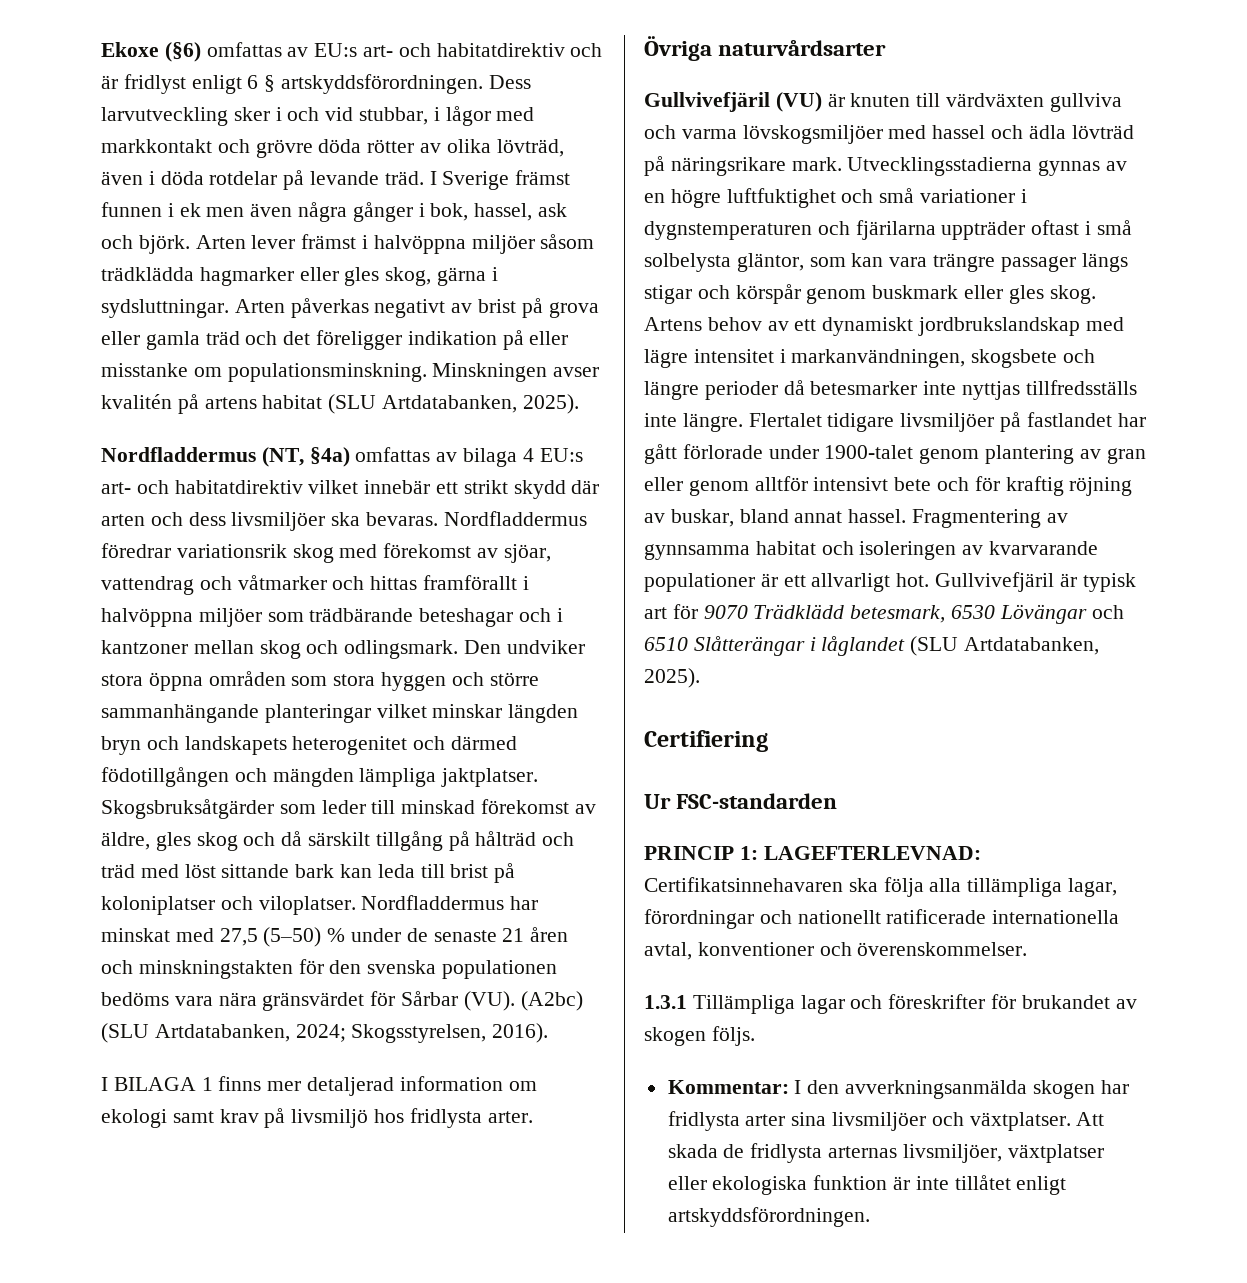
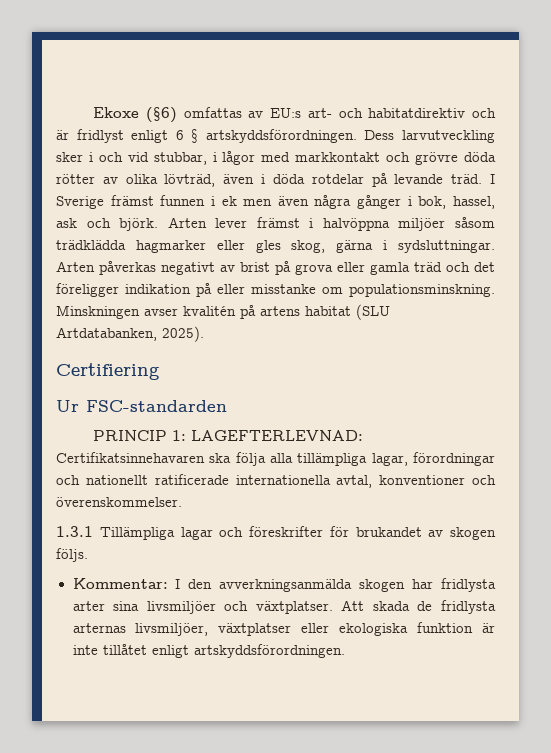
[101,447,583,467] [101,480,600,499] [101,511,587,531] [101,543,551,563] [101,575,529,595] [101,608,563,627] [101,640,585,659] [101,671,539,691] [101,704,579,723] [101,736,518,755] [101,767,539,787] [101,799,596,819] [101,831,575,851] [101,863,516,883] [101,895,539,915] [101,927,569,947] [101,959,558,979] [101,991,583,1011] [101,1023,549,1043] [101,1076,537,1096] [101,1108,533,1128] [644,36,887,61] [644,92,1122,112] [644,125,1134,144] [644,156,1128,176] [644,188,1027,208] [644,220,1132,240] [644,253,1128,272] [644,284,1096,304] [644,317,1124,336] [644,349,1096,368] [644,380,1137,400] [644,412,1146,432] [644,444,1146,464] [644,476,1133,496] [644,509,1068,528] [644,541,1099,560] [644,572,1136,592] [644,604,1124,624] [644,636,1100,656] [644,668,700,688] // Nordfladdermus (NT, §4a) omfattas av bilaga 4 EU:s art- och habitatdirektiv vilket innebär ett strikt skydd där arten och dess livsmiljöer ska bevaras. Nordfladdermus föredrar variationsrik skog med förekomst av sjöar, vattendrag och våtmarker och hittas framförallt i halvöppna miljöer som trädbärande beteshagar och i kantzoner mellan skog och odlingsmark. Den undviker stora öppna områden som stora hyggen och större sammanhängande planteringar vilket minskar längden bryn och landskapets heterogenitet och därmed födotillgången och mängden lämpliga jaktplatser. Skogsbruksåtgärder som leder till minskad förekomst av äldre, gles skog och då särskilt tillgång på hålträd och träd med löst sittande bark kan leda till brist på koloniplatser och viloplatser. Nordfladdermus har minskat med 27,5 (5–50) % under de senaste 21 åren och minskningstakten för den svenska populationen bedöms vara nära gränsvärdet för Sårbar (VU). (A2bc) (SLU Artdatabanken, 2024; Skogsstyrelsen, 2016). // I BILAGA 1 finns mer detaljerad information om ekologi samt krav på livsmiljö hos fridlysta arter. // Övriga naturvårdsarter // Gullvivefjäril (VU) är knuten till värdväxten gullviva och varma lövskogsmiljöer med hassel och ädla lövträd på näringsrikare mark. Utvecklingsstadierna gynnas av en högre luftfuktighet och små variationer i dygnstemperaturen och fjärilarna uppträder oftast i små solbelysta gläntor, som kan vara trängre passager längs stigar och körspår genom buskmark eller gles skog. Artens behov av ett dynamiskt jordbrukslandskap med lägre intensitet i markanvändningen, skogsbete och längre perioder då betesmarker inte nyttjas tillfredsställs inte längre. Flertalet tidigare livsmiljöer på fastlandet har gått förlorade under 1900-talet genom plantering av gran eller genom alltför intensivt bete och för kraftig röjning av buskar, bland annat hassel. Fragmentering av gynnsamma habitat och isoleringen av kvarvarande populationer är ett allvarligt hot. Gullvivefjäril är typisk art för 9070 Trädklädd betesmark, 6530 Lövängar och 6510 Slåtterängar i låglandet (SLU Artdatabanken, 2025). -> (204, 334) none

